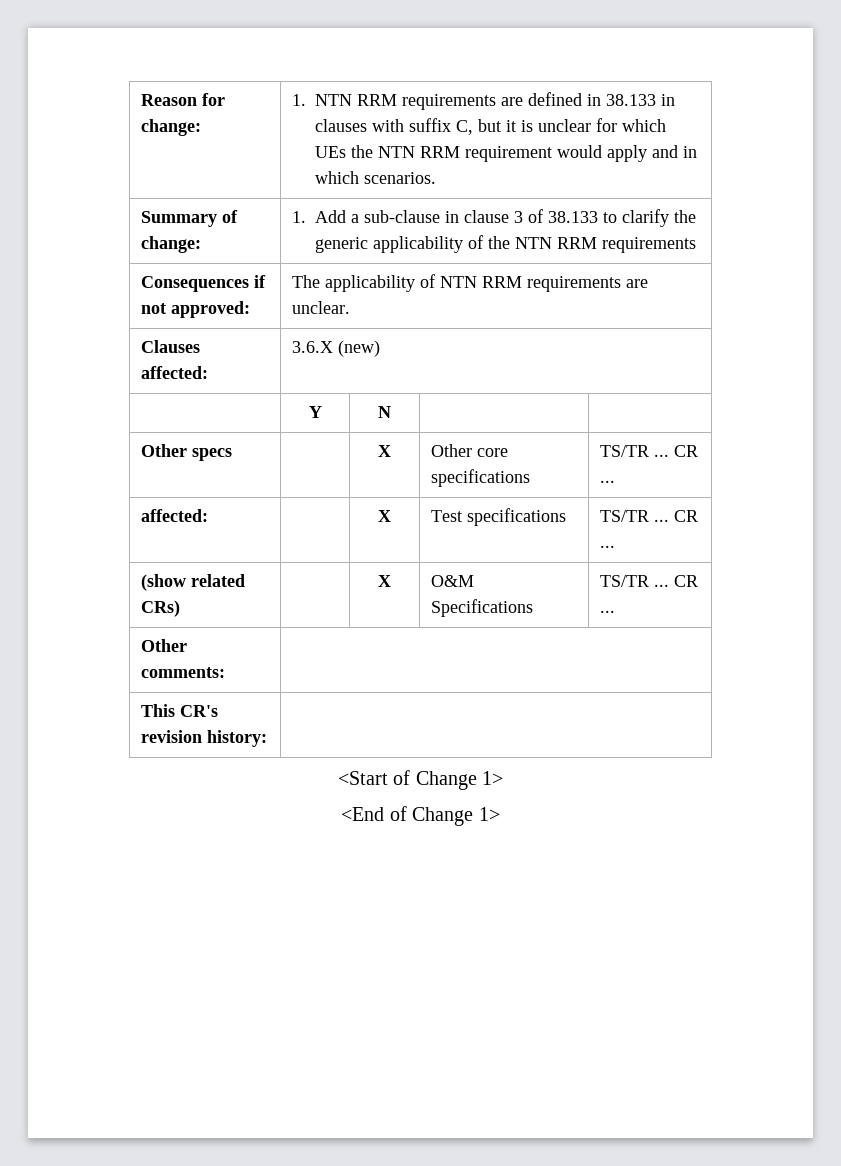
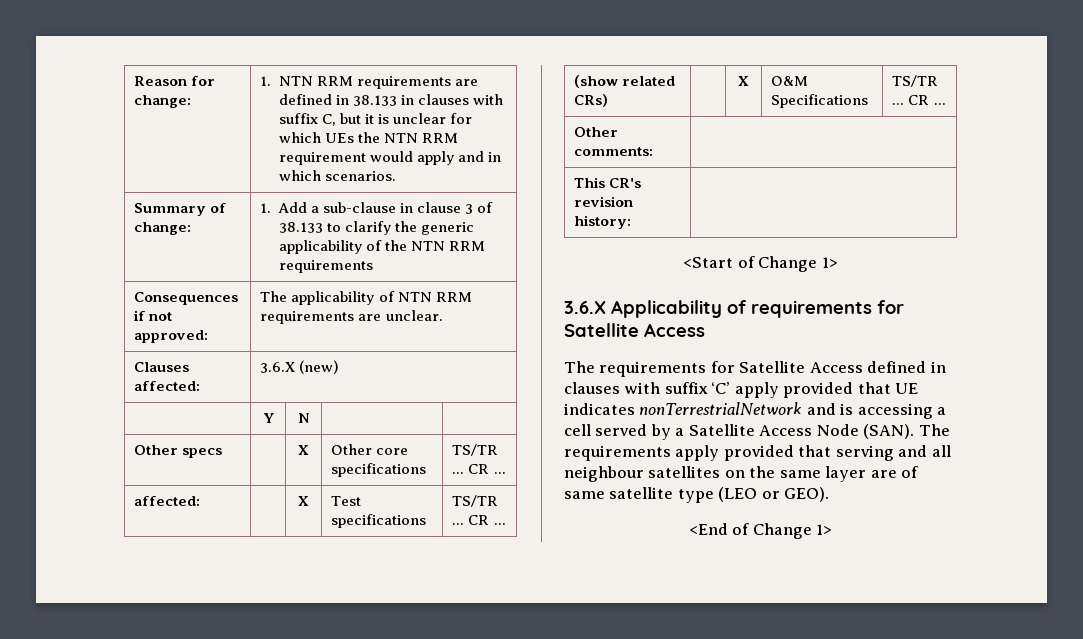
(504, 778) none -> [564,300,904,318] [564,323,705,337] [564,361,946,377] [564,382,919,398] [564,402,947,419] [564,424,950,440] [564,445,951,461] [564,466,919,482] [564,487,830,503] // 3.6.X Applicability of requirements for Satellite Access // The requirements for Satellite Access defined in clauses with suffix ‘C’ apply provided that UE indicates nonTerrestrialNetwork and is accessing a cell served by a Satellite Access Node (SAN). The requirements apply provided that serving and all neighbour satellites on the same layer are of same satellite type (LEO or GEO).

